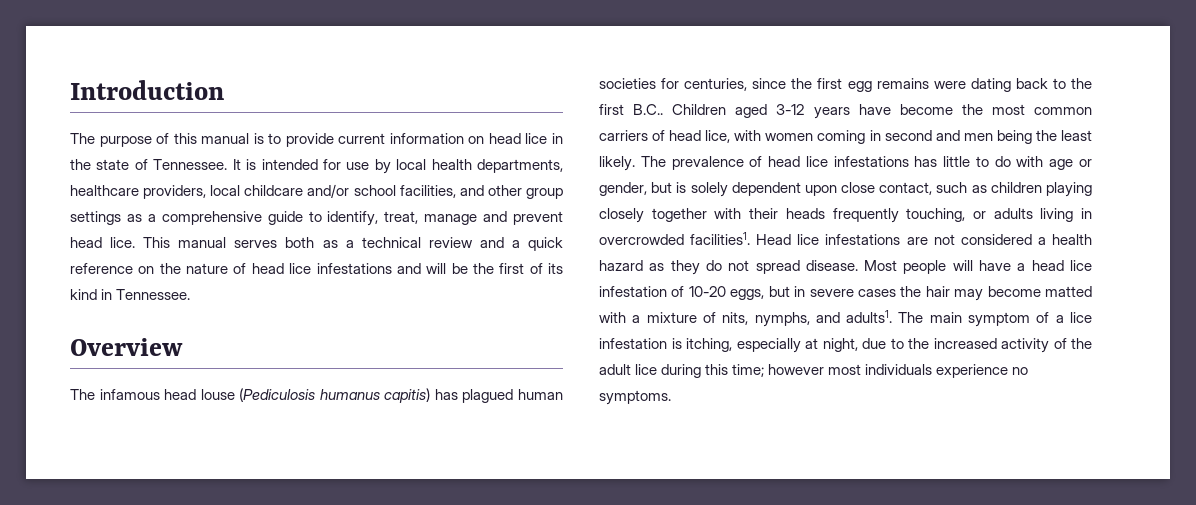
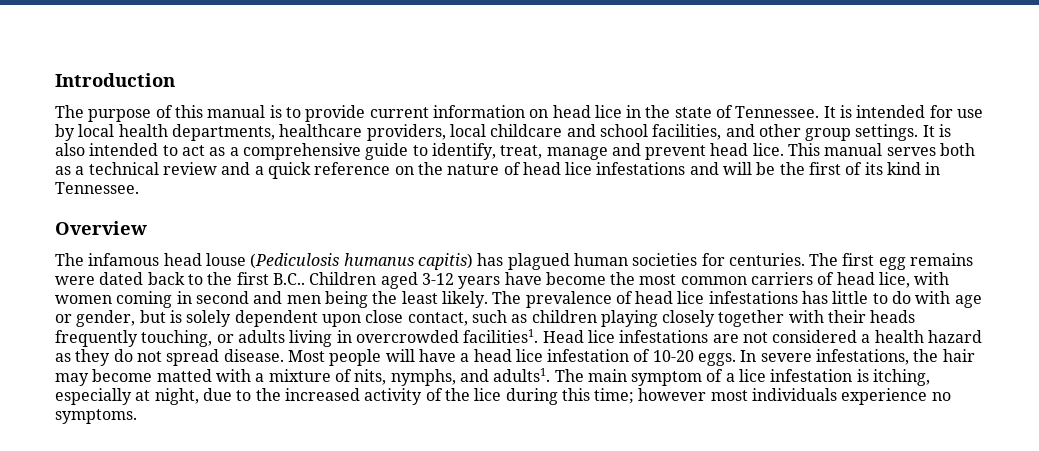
[307,184,350,198] and/or -> [566,124,596,137] and
[70,211,121,225] settings -> [855,124,952,141] [55,143,205,156] settings. It is also intended to act
[684,78,813,91] centuries, since the -> [728,253,839,266] centuries. The
[970,78,1011,92] dating -> [99,272,144,285] dated
[730,286,896,300] eggs, but in severe cases -> [698,349,910,366] eggs. In severe infestations,
[599,364,631,375] adult -> (470, 394) none

